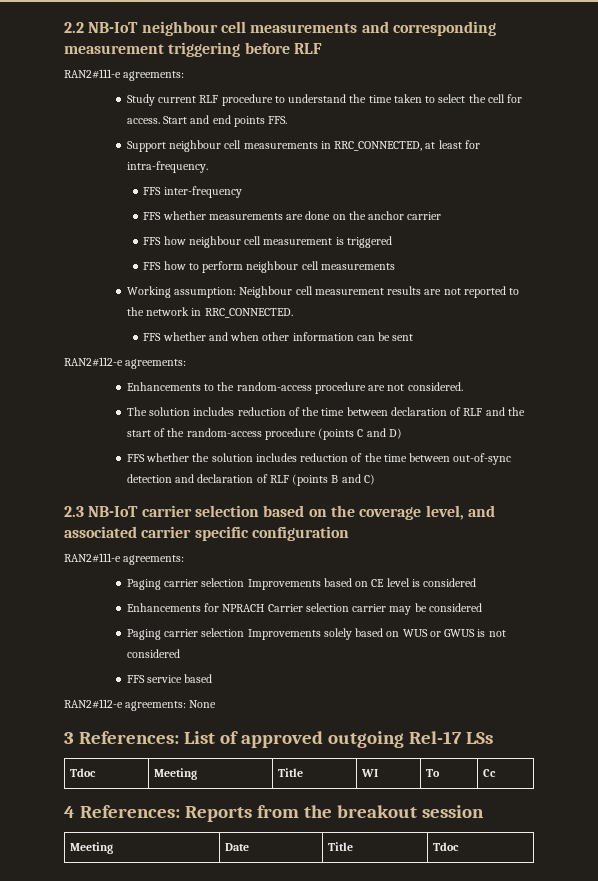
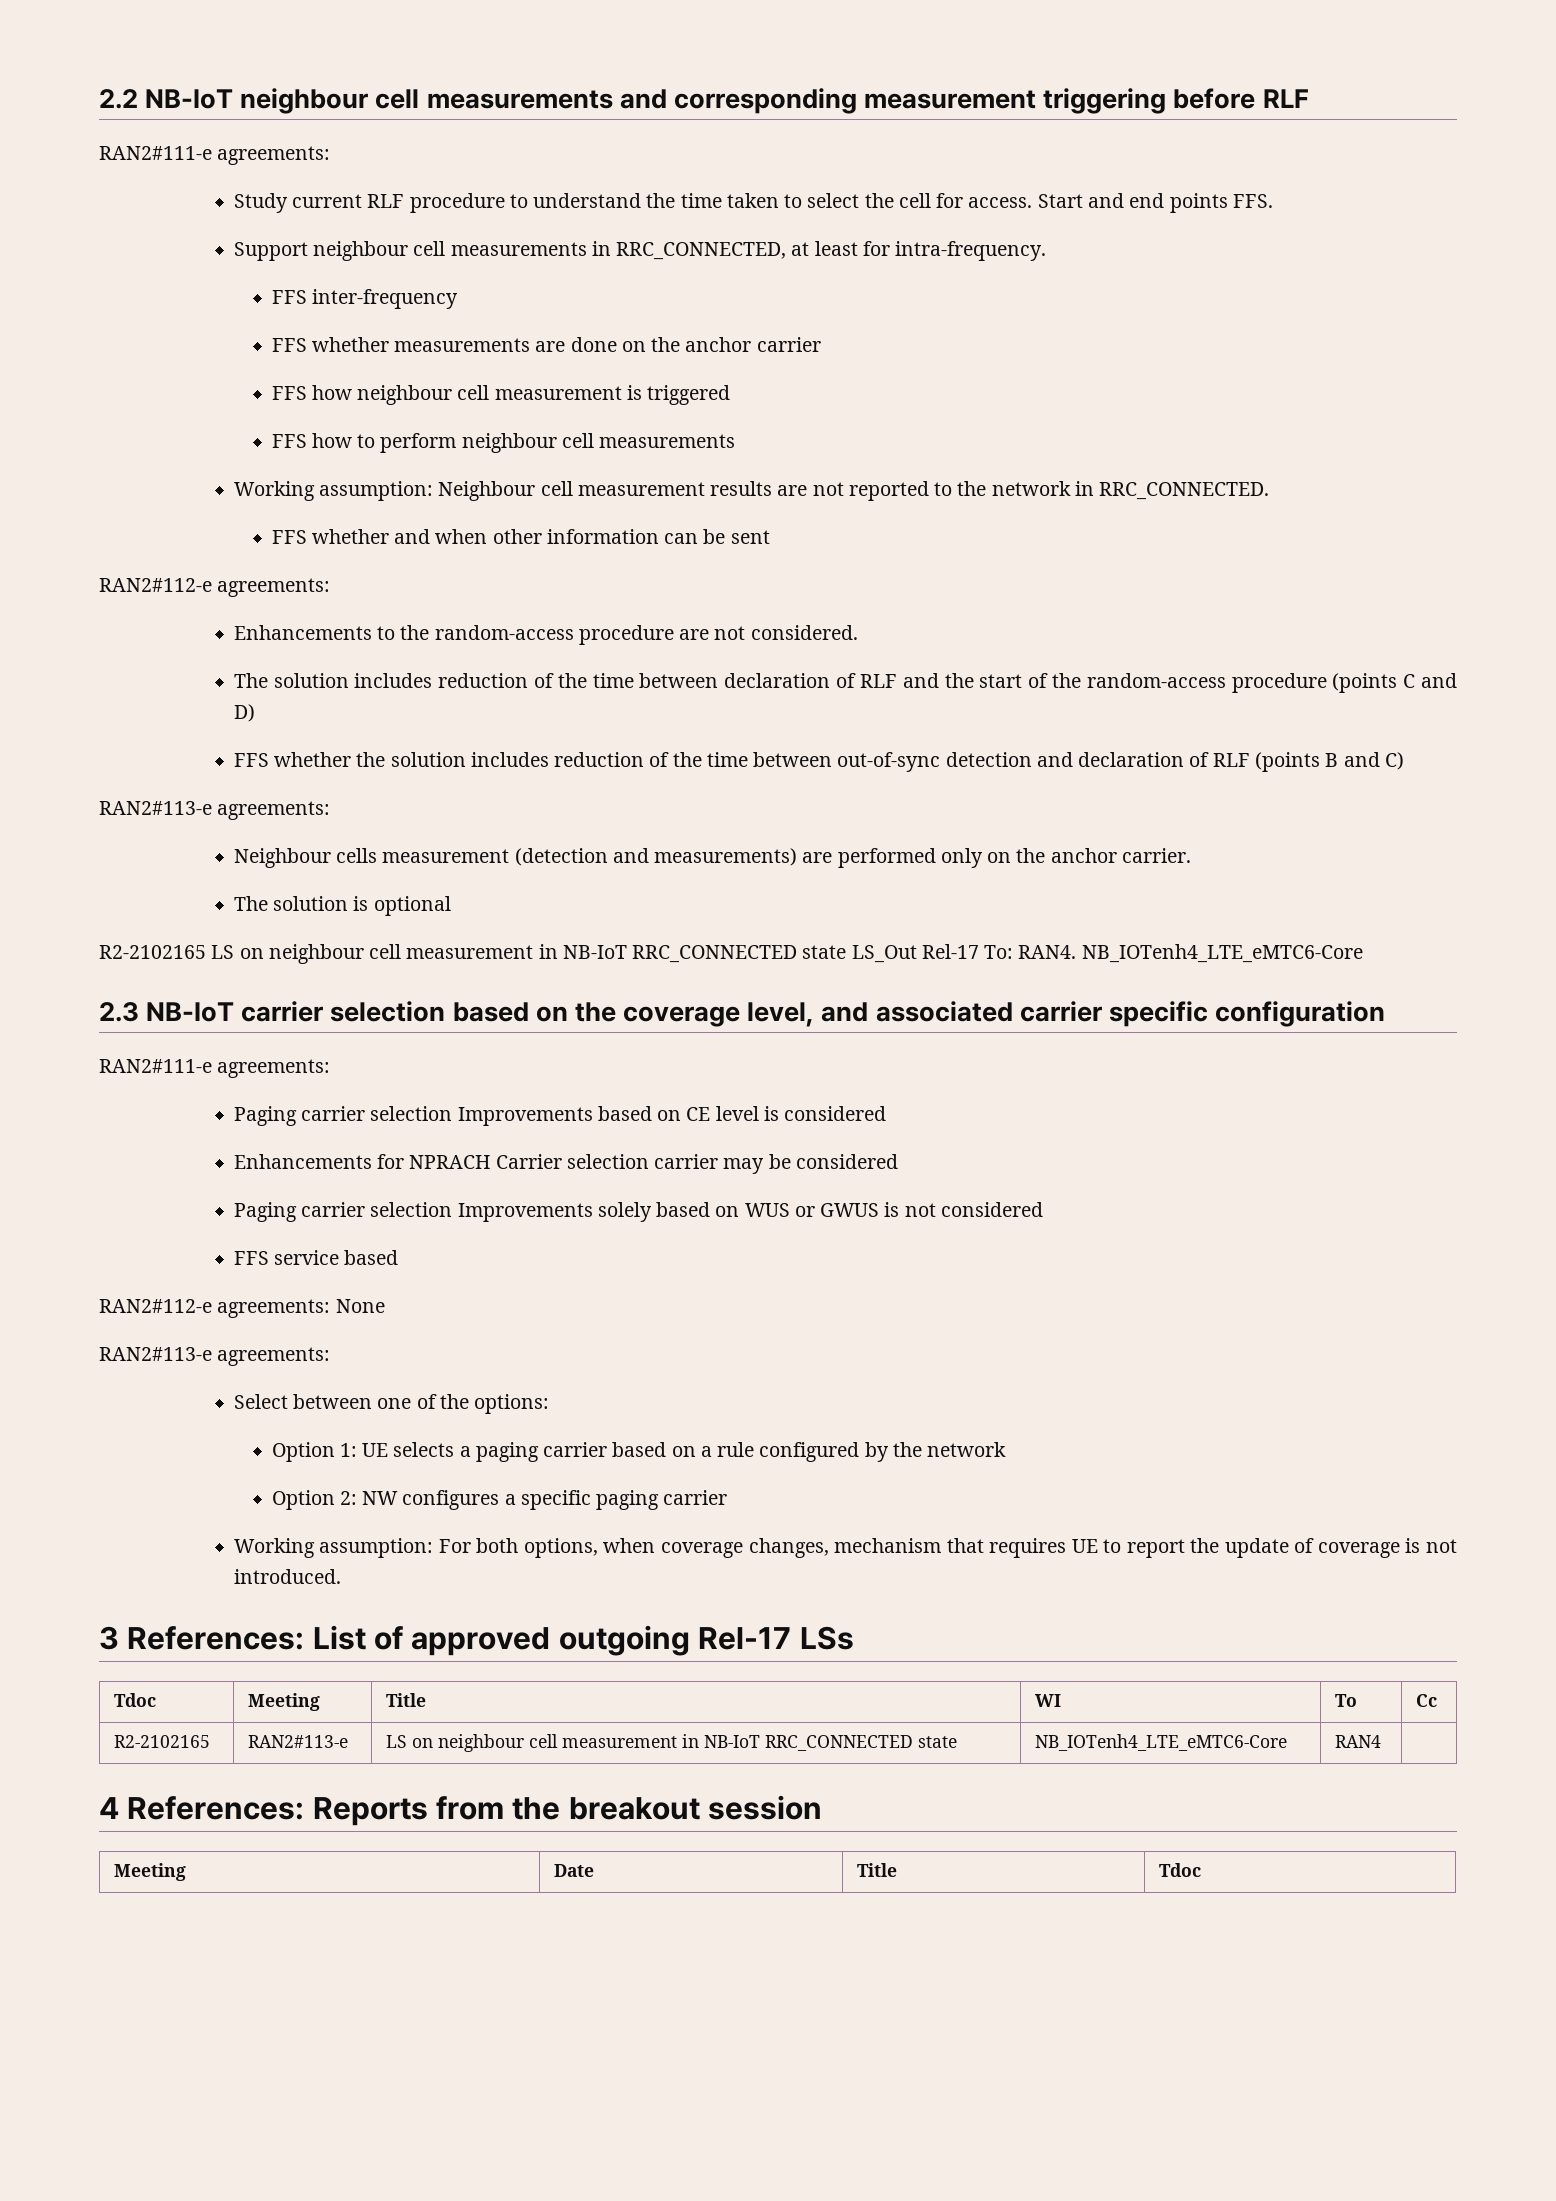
(375, 479) none -> [99,801,331,820] [233,848,1191,868] [233,896,451,916] [99,944,1363,964] // RAN2#113-e agreements: // Neighbour cells measurement (detection and measurements) are performed only on the anchor carrier. // The solution is optional // R2-2102165 LS on neighbour cell measurement in NB-IoT RRC_CONNECTED state LS_Out Rel-17 To: RAN4. NB_IOTenh4_LTE_eMTC6-Core
(217, 704) none -> [99,1347,331,1366] [233,1394,550,1414] [271,1442,1007,1462] [271,1490,728,1510] [233,1538,1457,1558] [233,1569,341,1584] // RAN2#113-e agreements: // Select between one of the options: // Option 1: UE selects a paging carrier based on a rule configured by the network // Option 2: NW configures a specific paging carrier // Working assumption: For both options, when coverage changes, mechanism that requires UE to report the update of coverage is not introduced.
(496, 773) none -> [113,1735,210,1748] [247,1735,348,1748] [385,1734,957,1752] [1034,1734,1287,1751] [1334,1735,1381,1748] // R2-2102165 | RAN2#113-e | LS on neighbour cell measurement in NB-IoT RRC_CONNECTED state | NB_IOTenh4_LTE_eMTC6-Core | RAN4 |

